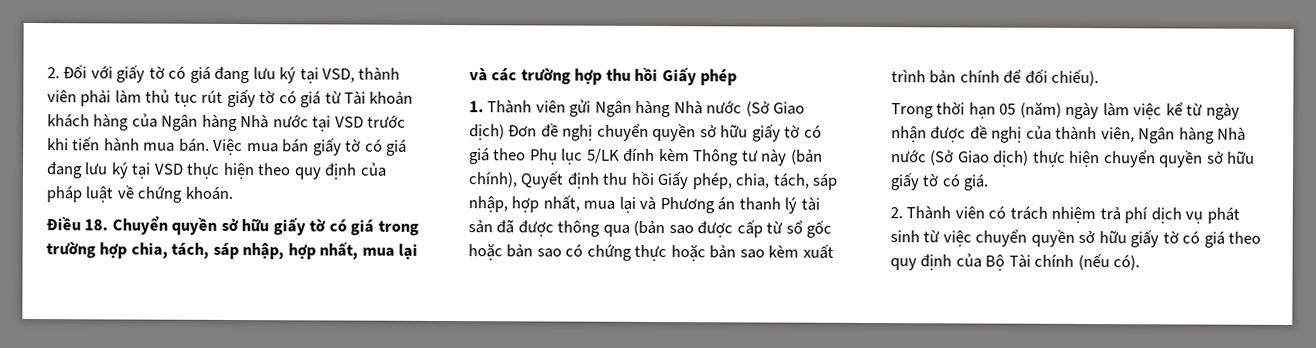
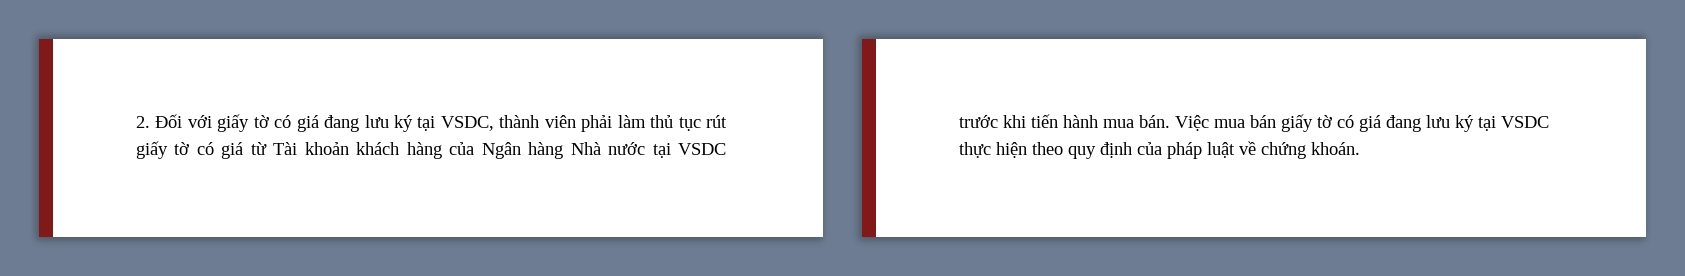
[322,68,356,83] VSD, -> [440,116,494,131] VSDC,
[334,116,364,128] VSD -> [677,143,726,155] VSDC
[153,163,184,175] VSD -> [1501,116,1549,128] VSDC
[46,215,419,236] [46,242,419,260] [469,67,738,86] [469,99,806,118] [469,123,822,142] [469,147,823,166] [468,171,839,190] [468,195,820,214] [468,219,833,238] [468,243,834,262] [891,69,1100,87] [891,101,1240,120] [891,125,1247,144] [891,150,1256,168] [890,173,990,191] [890,206,1240,224] [890,229,1262,248] [890,253,1141,271] // Điều 18. Chuyển quyền sở hữu giấy tờ có giá trong trường hợp chia, tách, sáp nhập, hợp nhất, mua lại và các trường hợp thu hồi Giấy phép // 1. Thành viên gửi Ngân hàng Nhà nước (Sở Giao dịch) Đơn đề nghị chuyển quyền sở hữu giấy tờ có giá theo Phụ lục 5/LK đính kèm Thông tư này (bản chính), Quyết định thu hồi Giấy phép, chia, tách, sáp nhập, hợp nhất, mua lại và Phương án thanh lý tài sản đã được thông qua (bản sao được cấp từ sổ gốc hoặc bản sao có chứng thực hoặc bản sao kèm xuất trình bản chính để đối chiếu). // Trong thời hạn 05 (năm) ngày làm việc kể từ ngày nhận được đề nghị của thành viên, Ngân hàng Nhà nước (Sở Giao dịch) thực hiện chuyển quyền sở hữu giấy tờ có giá. // 2. Thành viên có trách nhiệm trả phí dịch vụ phát sinh từ việc chuyển quyền sở hữu giấy tờ có giá theo quy định của Bộ Tài chính (nếu có). -> (1360, 148) none

